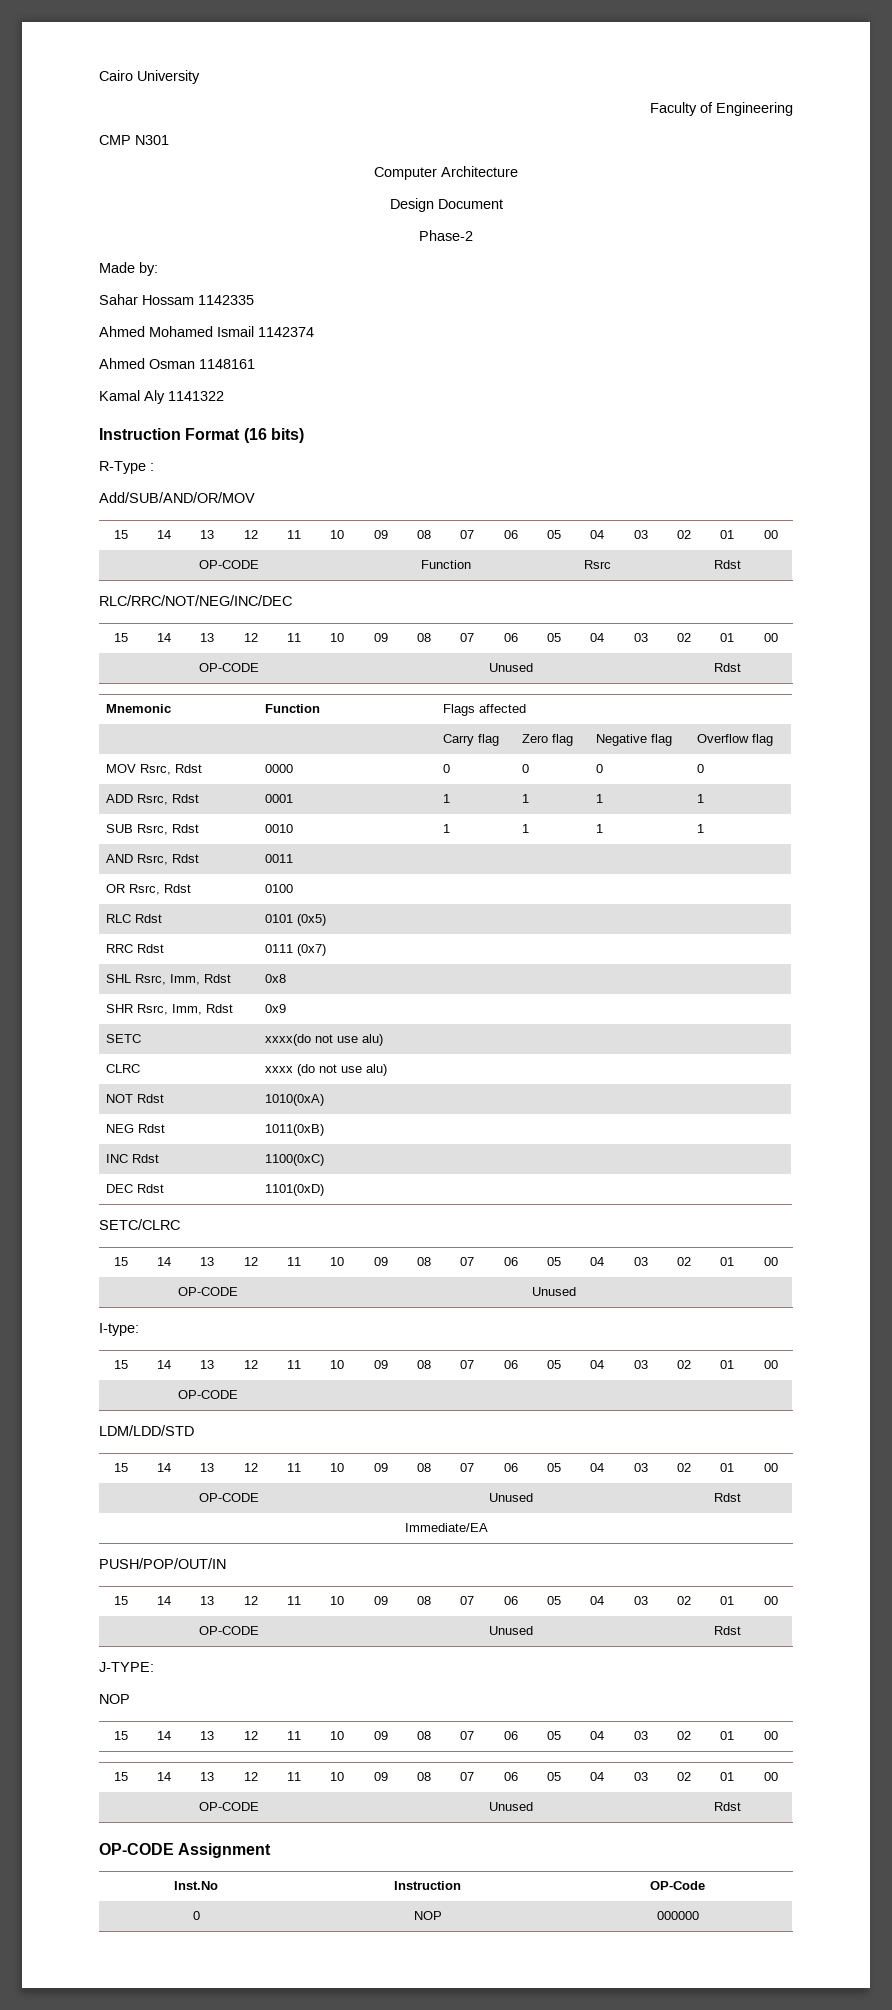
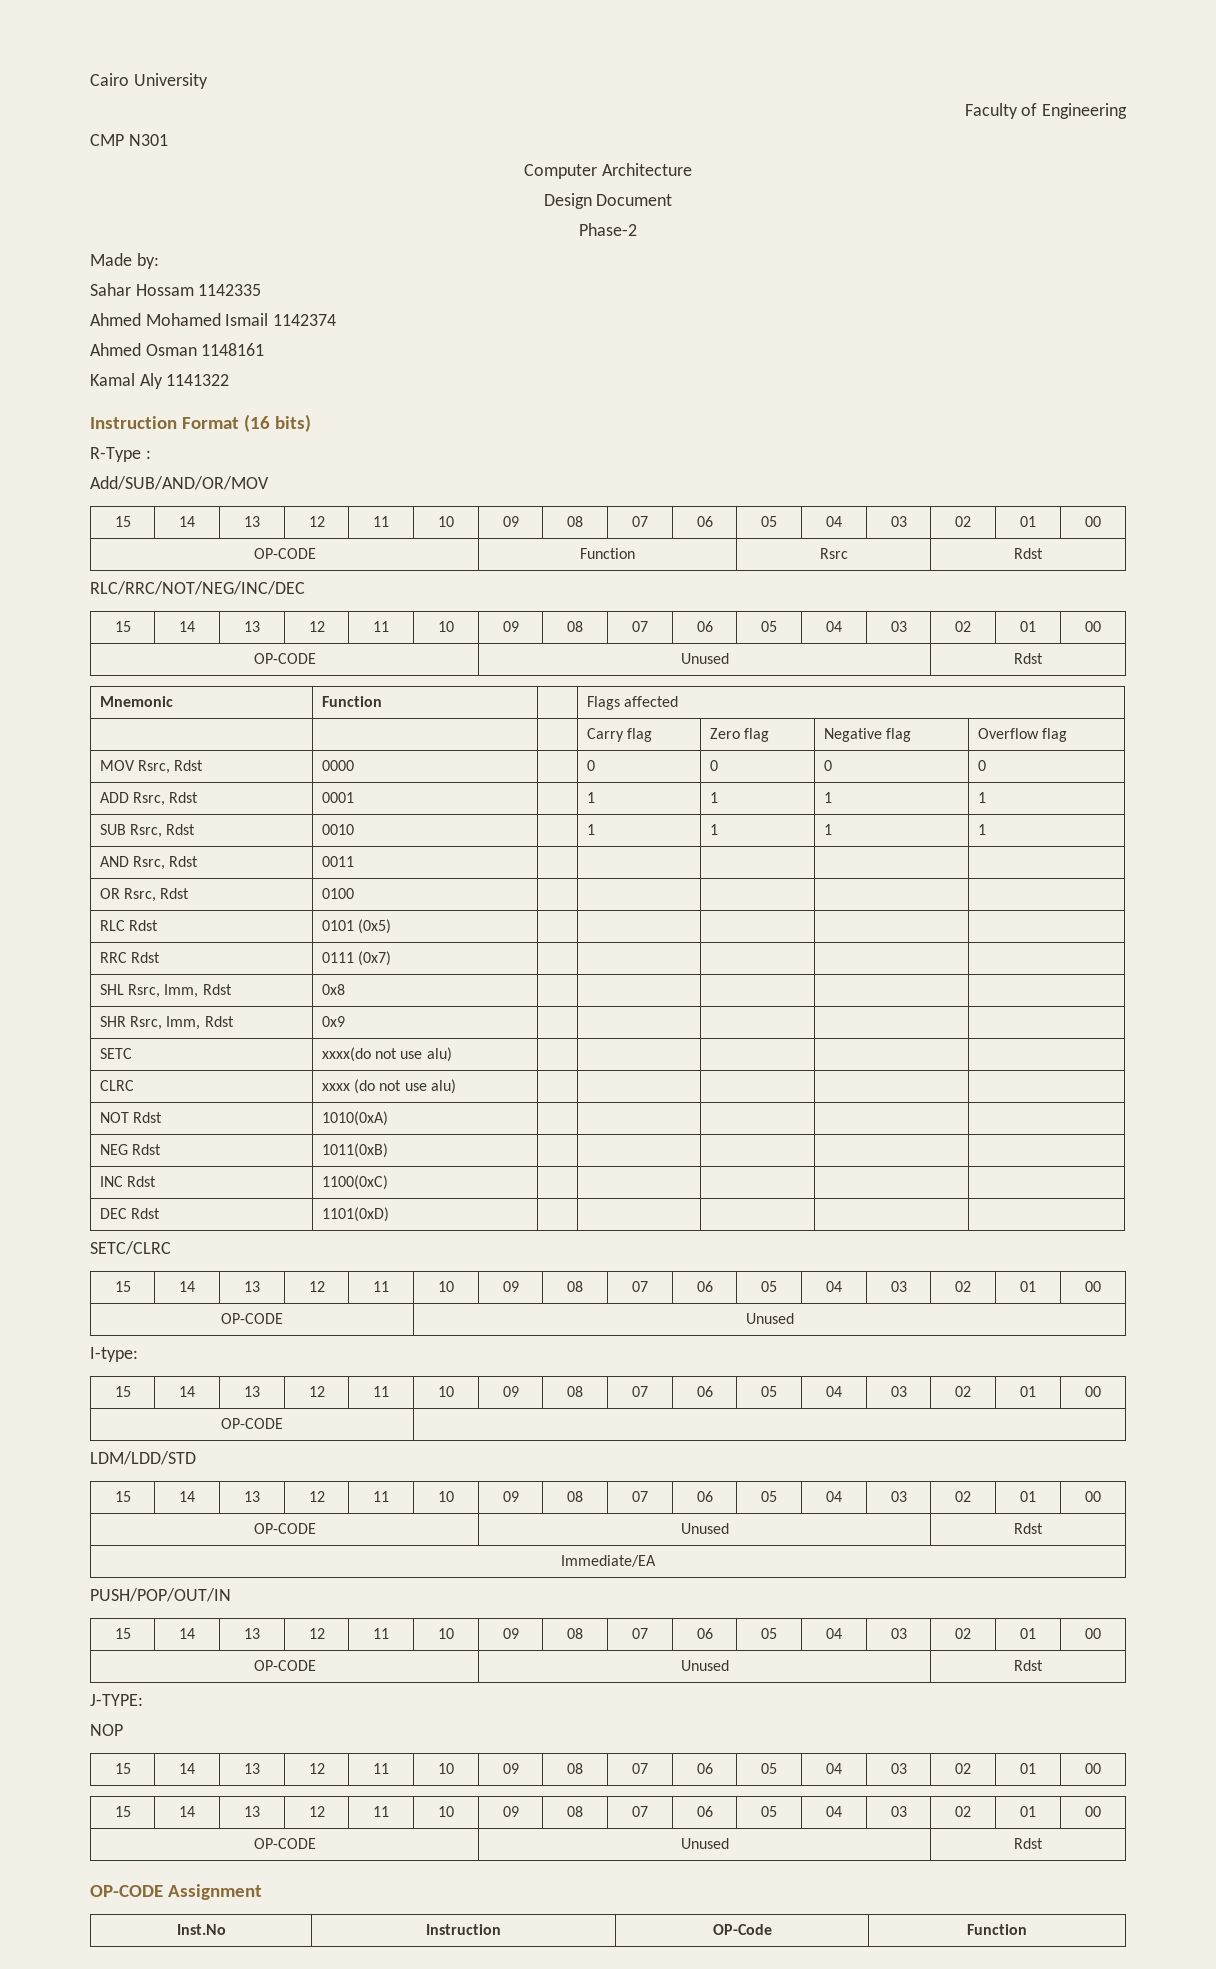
[192,1911,200,1920] [413,1911,442,1920] [656,1911,699,1920] // 0 | NOP | 000000 -> [967,1924,1027,1935] | Function

